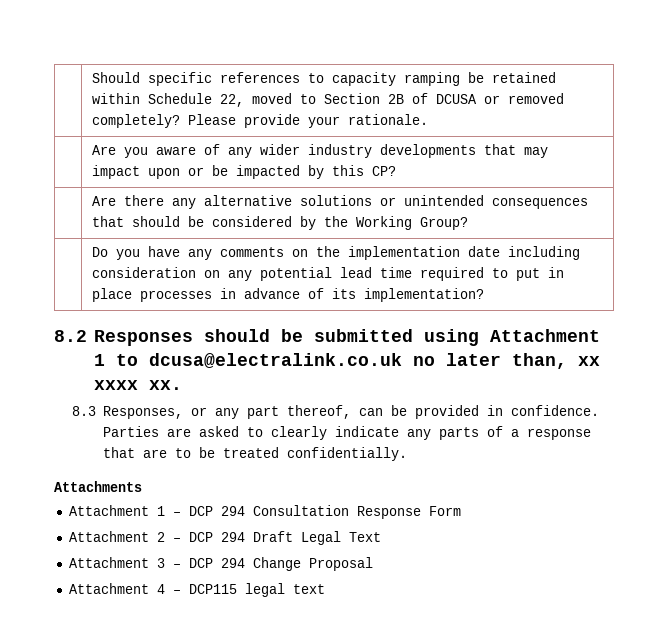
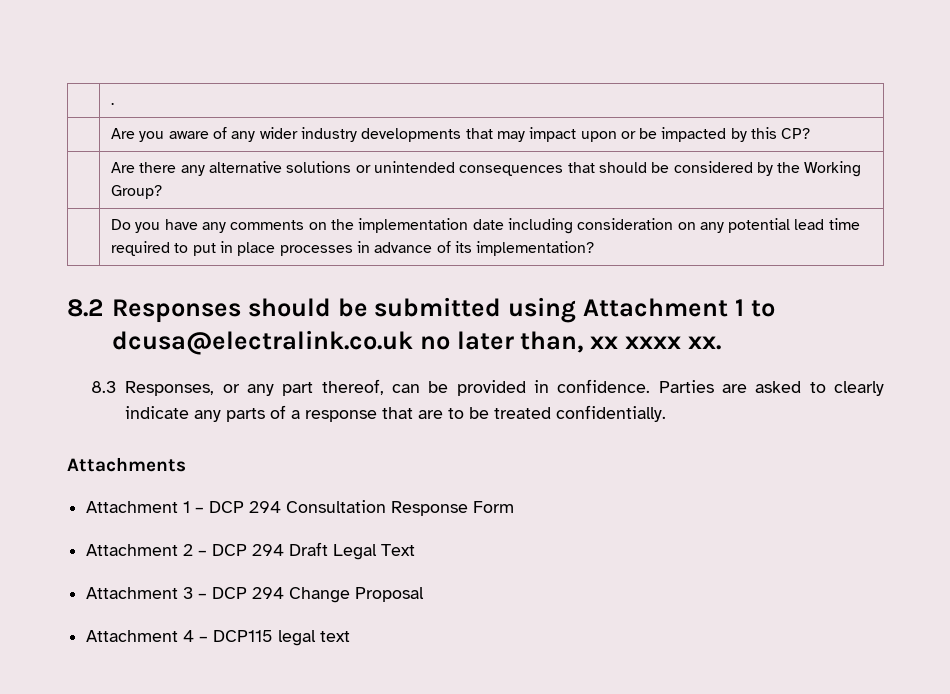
[91,72,556,86] [91,93,564,107] [91,114,428,128] | Should specific references to capacity ramping be retained within Schedule 22, moved to Section 2B of DCUSA or removed completely? Please provide your rationale. -> [110,102,114,105] | .

